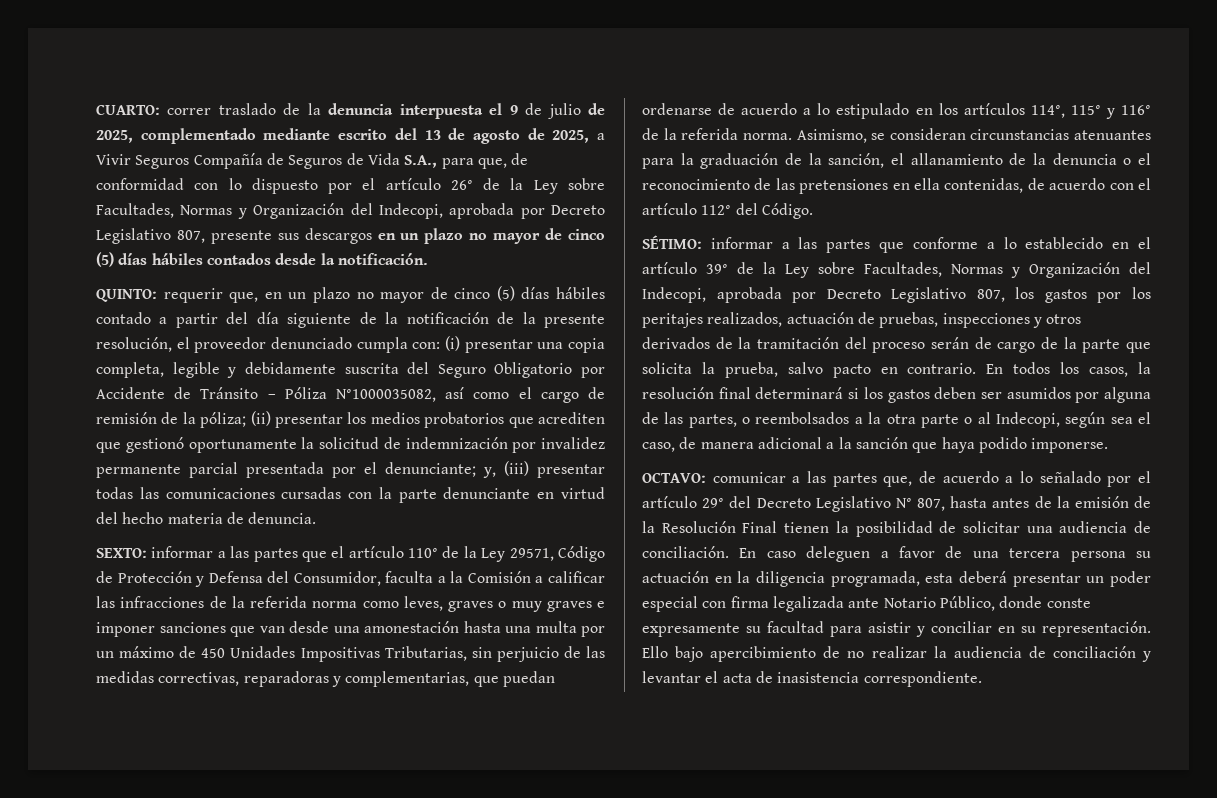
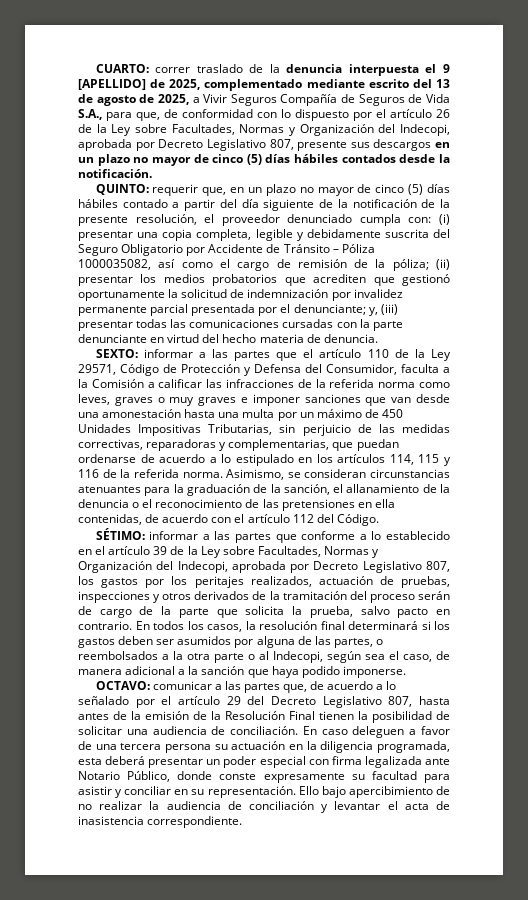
[525,103,581,119] de julio -> [78,79,146,90] [APELLIDO]
[450,180,473,190] 26° -> [436,109,450,118] 26
[336,389,436,402] N°1000035082, -> [78,259,151,270] 1000035082,
[408,548,439,558] 110° -> [367,349,389,358] 110
[1030,105,1151,119] 114°, 115° y 116° -> [389,454,451,466] [78,469,99,478] 114, 115 y 116
[701,205,732,215] 112° -> [292,514,314,523] 112
[706,264,728,274] 39° -> [153,546,168,555] 39
[702,498,725,508] 29° -> [226,696,241,705] 29
[895,498,912,508] N° -> (382, 702) none

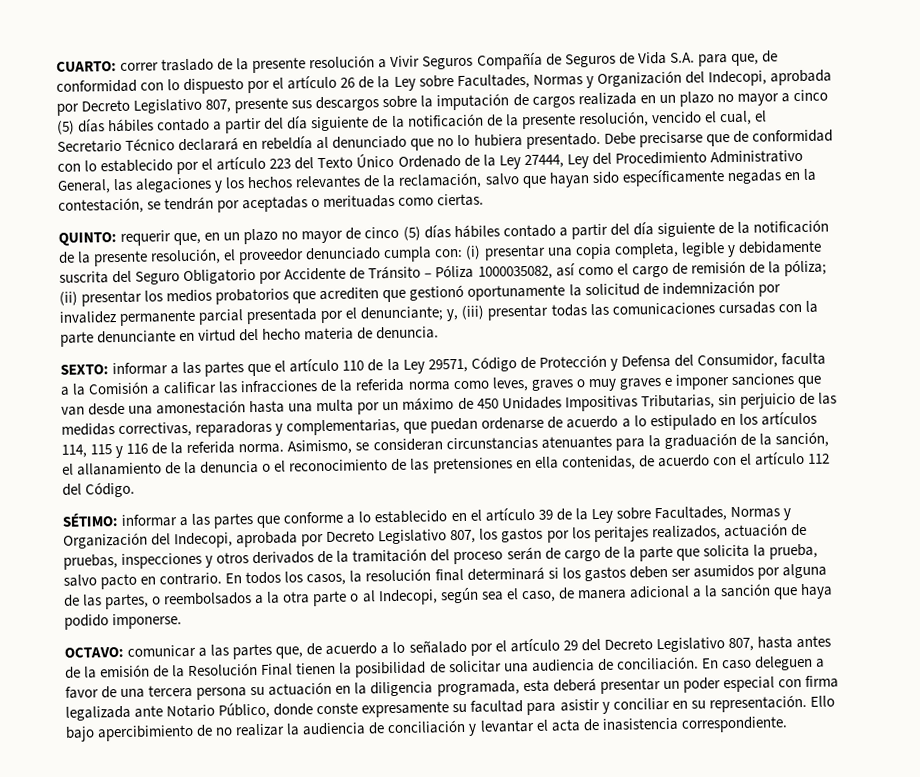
[286,64,450,76] [78,79,451,91] [78,94,189,106] denuncia interpuesta el 9 [APELLIDO] de 2025, complementado mediante escrito del 13 de agosto de 2025, -> [252,55,376,74] presente resolución
[78,109,102,120] S.A., -> [669,52,695,63] S.A.
[435,142,450,148] [78,154,450,166] [78,169,152,178] en un plazo no mayor de cinco (5) días hábiles contados desde la notificación. -> [382,89,828,111] [57,110,767,135] [57,129,833,153] [57,149,803,175] [57,168,816,194] [58,193,485,214] sobre la imputación de cargos realizada en un plazo no mayor a cinco (5) días hábiles contado a partir del día siguiente de la notificación de la presente resolución, vencido el cual, el Secretario Técnico declarará en rebeldía al denunciado que no lo hubiera presentado. Debe precisarse que de conformidad con lo establecido por el artículo 223 del Texto Único Ordenado de la Ley 27444, Ley del Procedimiento Administrativo General, las alegaciones y los hechos relevantes de la reclamación, salvo que hayan sido específicamente negadas en la contestación, se tendrán por aceptadas o merituadas como ciertas.

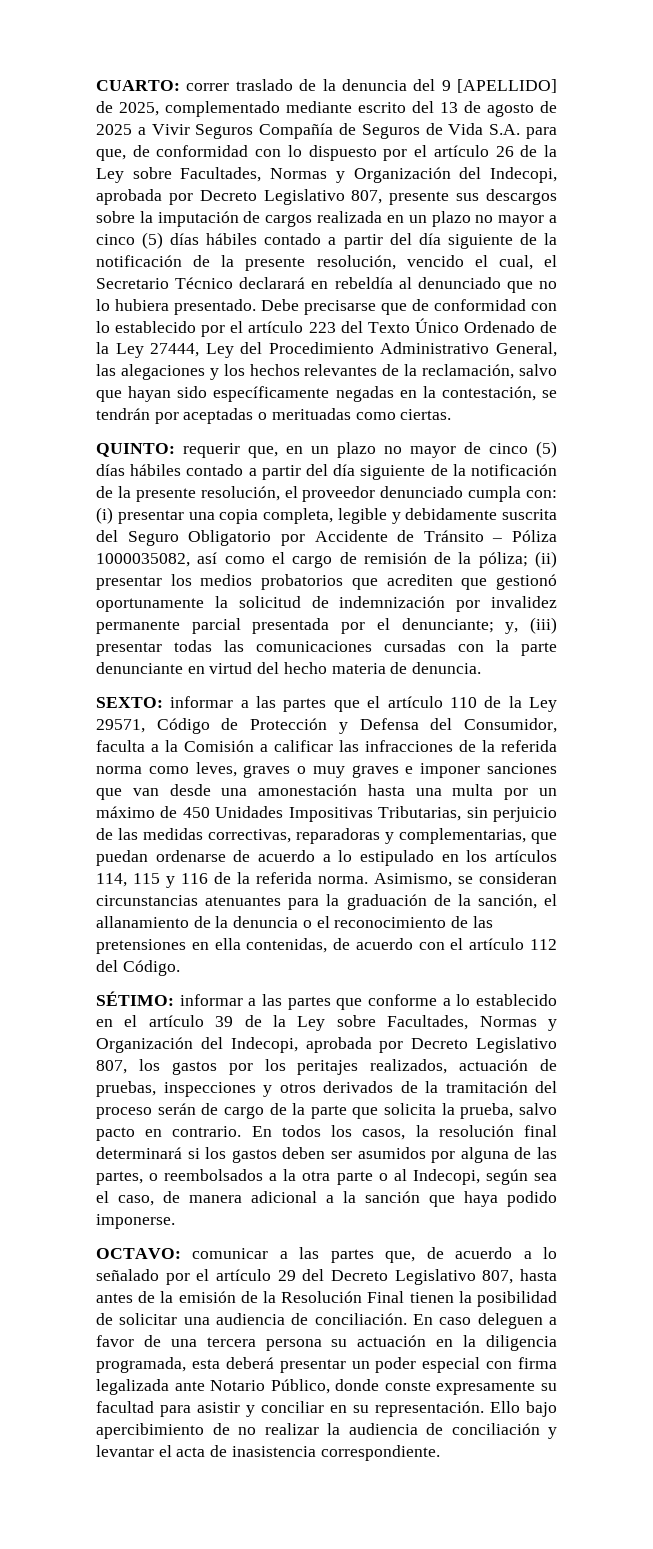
[252,55,376,74] presente resolución -> [341,79,557,93] [96,101,557,117] [96,124,132,135] denuncia del 9 [APELLIDO] de 2025, complementado mediante escrito del 13 de agosto de 2025

